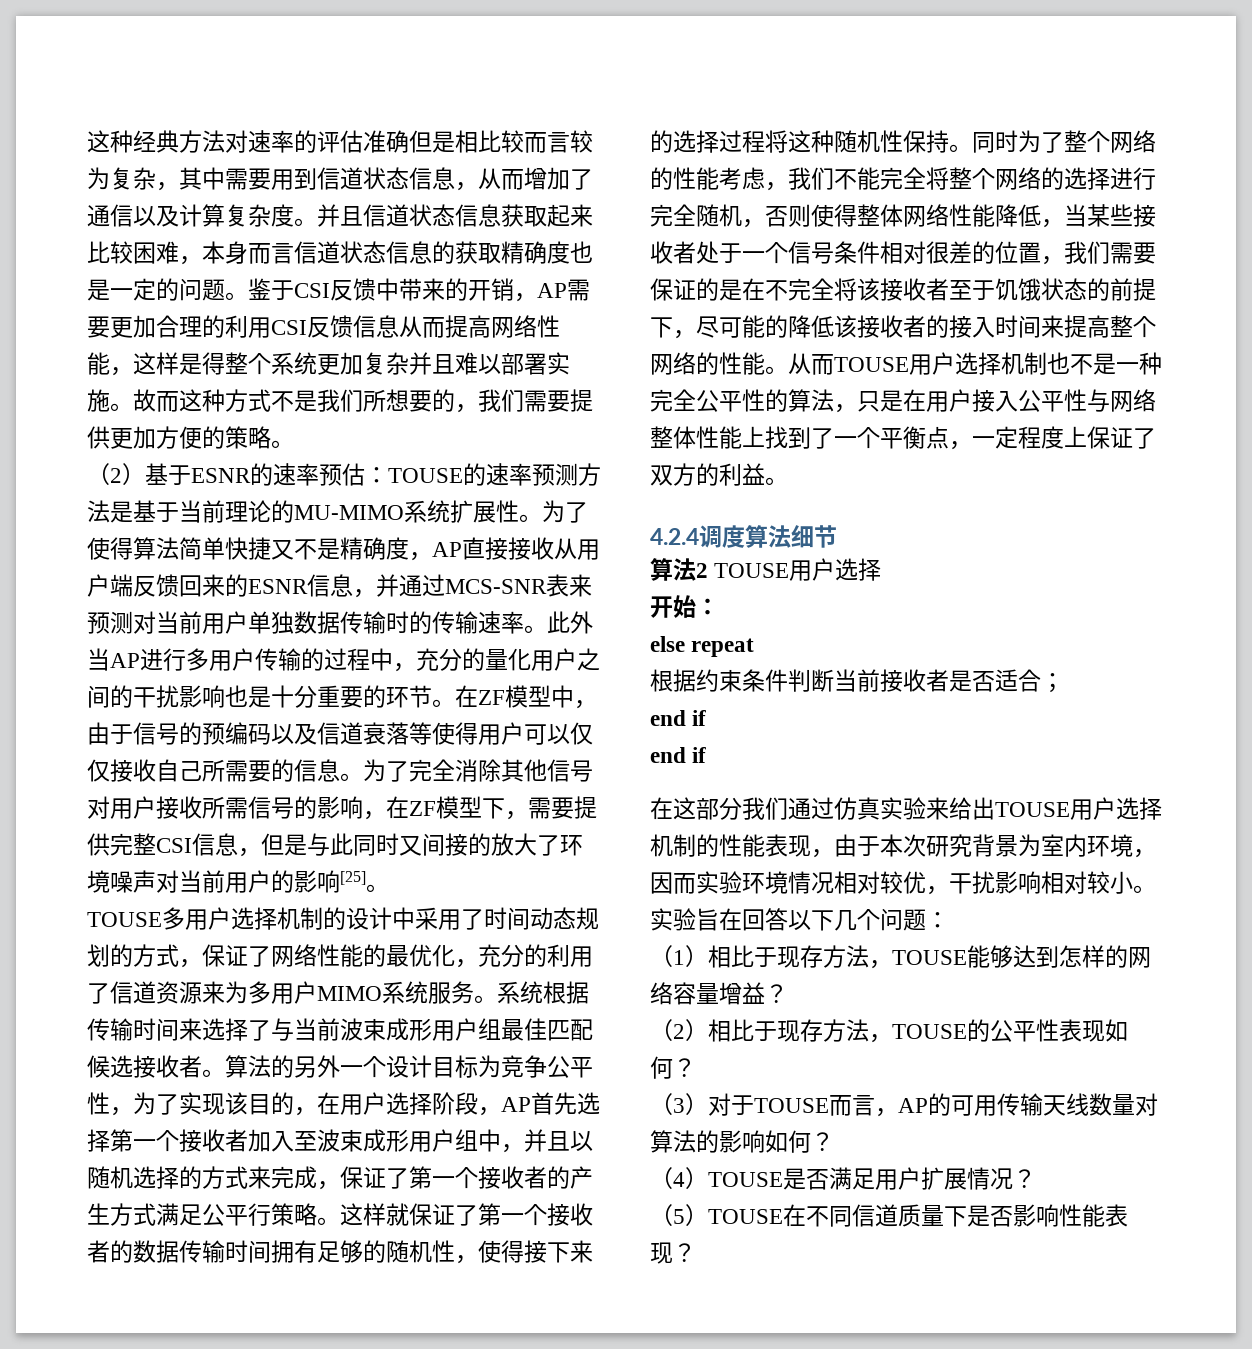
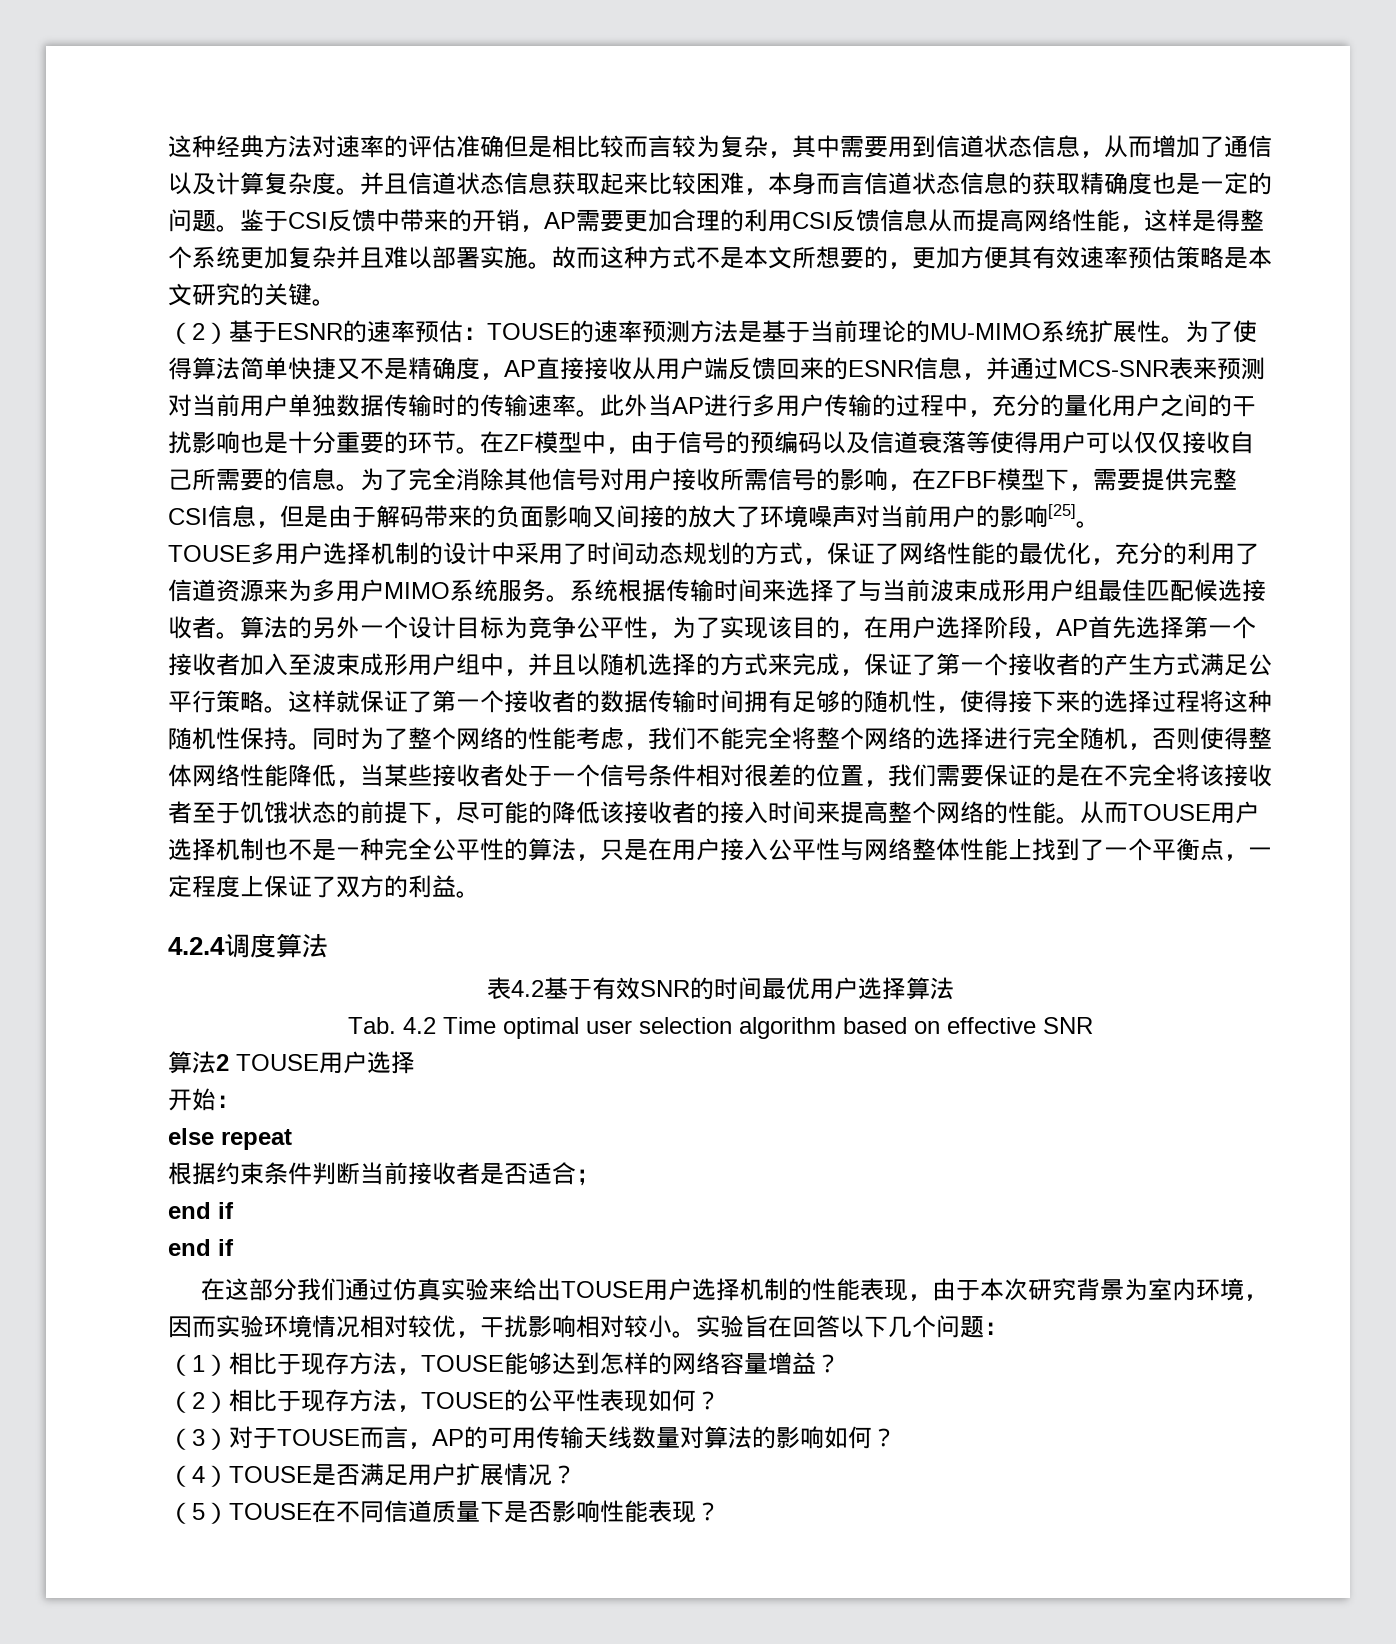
[317,389,363,412] 我们 -> [744,246,792,269] 本文
[478,389,593,412] [87,426,271,449] 我们需要提供更加方便的策略 -> [912,246,1272,269] [168,283,312,306] 更加方便其有效速率预估策略是本文研究的关键
[409,801,436,816] ZF -> [936,471,997,488] ZFBF
[307,833,399,856] 与此同时 -> [328,505,592,528] 由于解码带来的负面影响
[791,525,837,548] 细节 -> [486,977,954,1000] [347,1017,1093,1039] // 表4.2基于有效SNR的时间最优用户选择算法 // Tab. 4.2 Time optimal user selection algorithm based on effective SNR

